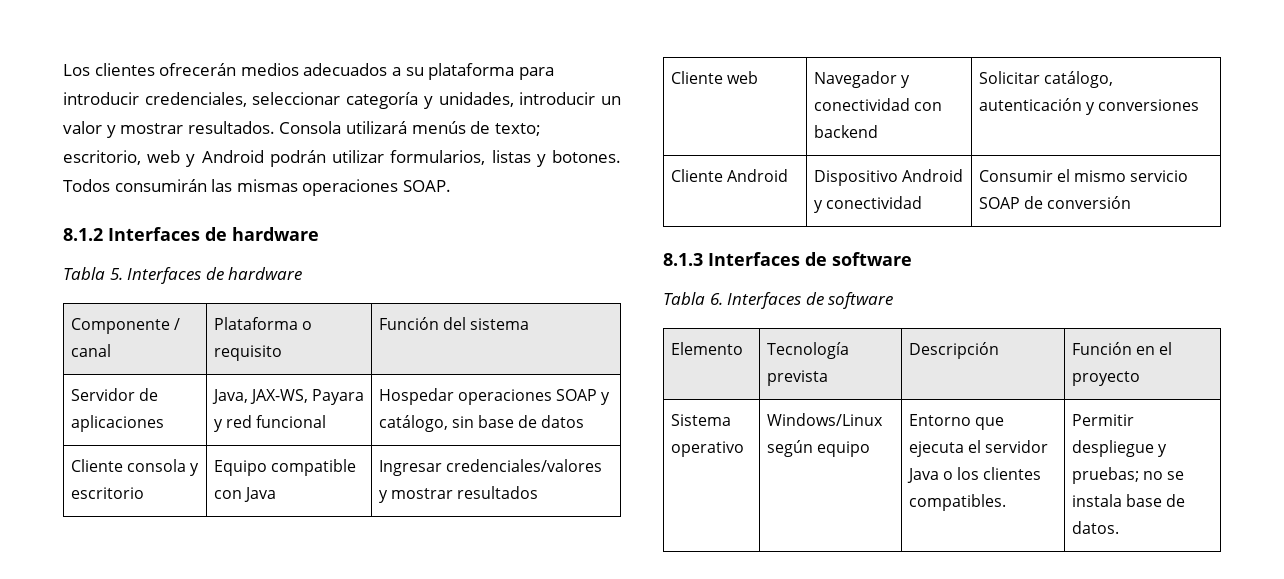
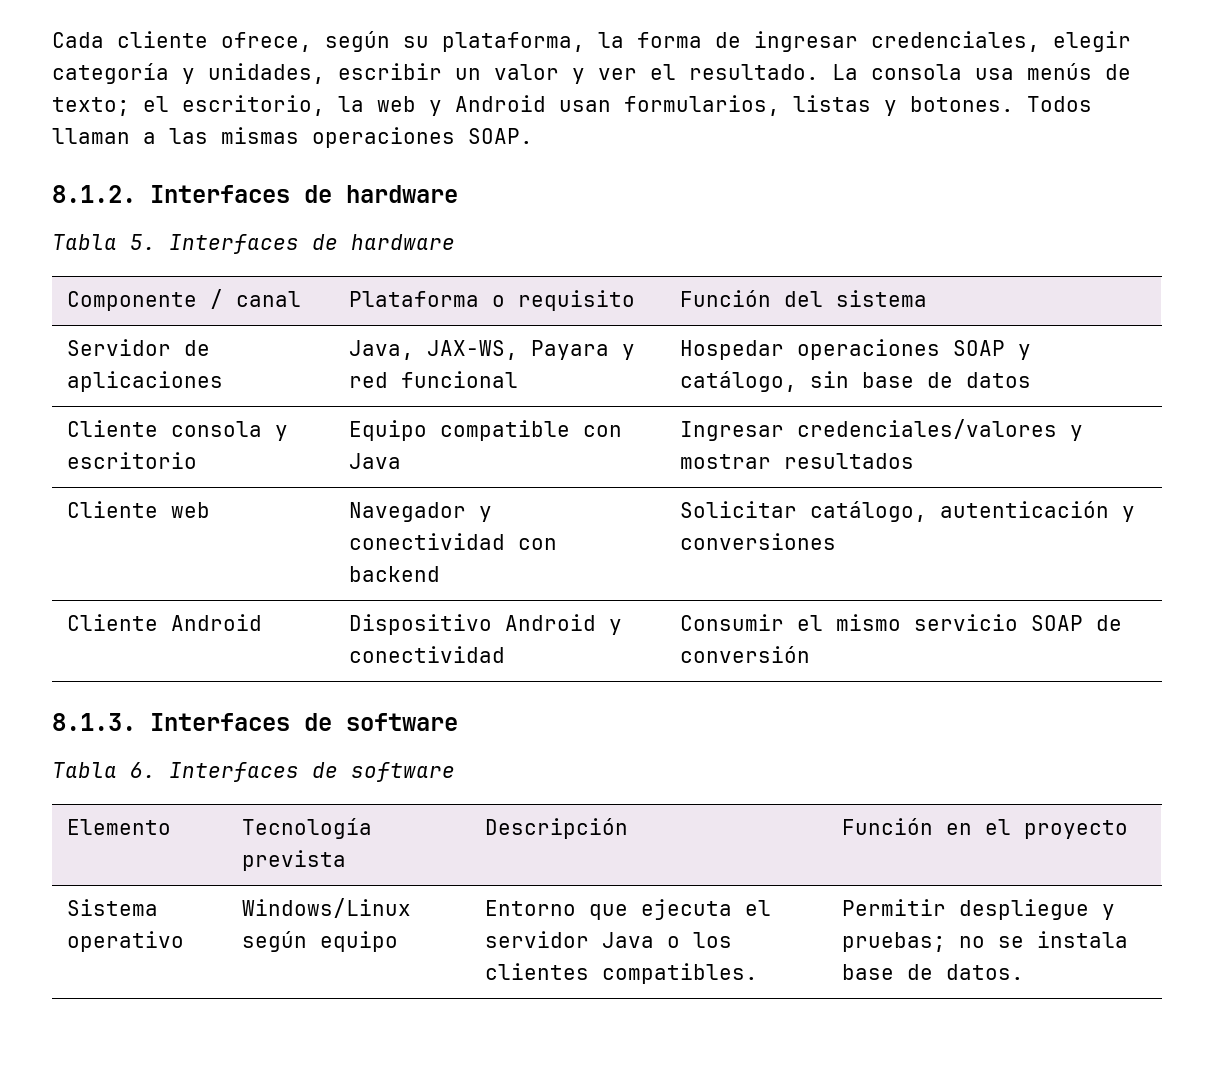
[63,63,554,80] [63,92,341,107] Los clientes ofrecerán medios adecuados a su plataforma para introducir credenciales, seleccionar -> [52,31,1131,52] Cada cliente ofrece, según su plataforma, la forma de ingresar credenciales, elegir
[519,92,596,105] introducir -> [338,63,442,80] escribir
[120,121,541,136] [63,150,141,165] mostrar resultados. Consola utilizará menús de texto; escritorio, -> [598,63,1131,80] [52,95,364,116] ver el resultado. La consola usa menús de texto; el escritorio, la
[269,150,385,167] podrán utilizar -> [559,100,611,112] usan
[114,179,207,192] consumirán -> [52,128,156,144] llaman a
[63,228,103,241] 8.1.2 -> [52,185,136,203] 8.1.2.
[663,253,703,266] 8.1.3 -> [52,713,136,731] 8.1.3.

